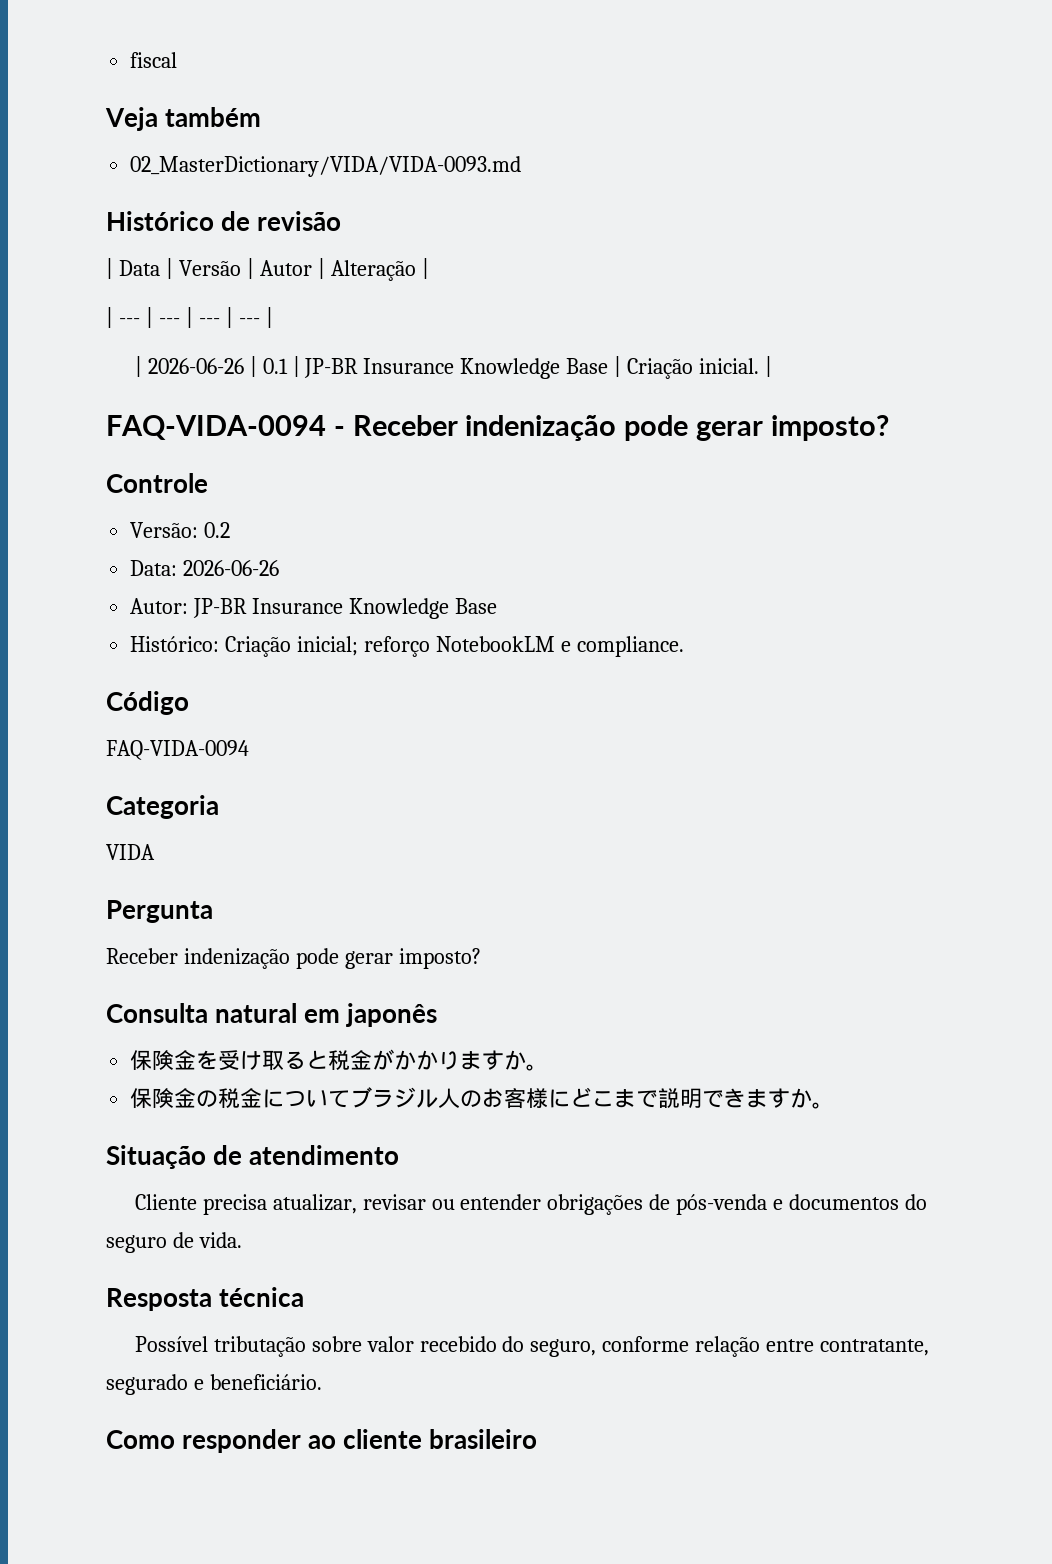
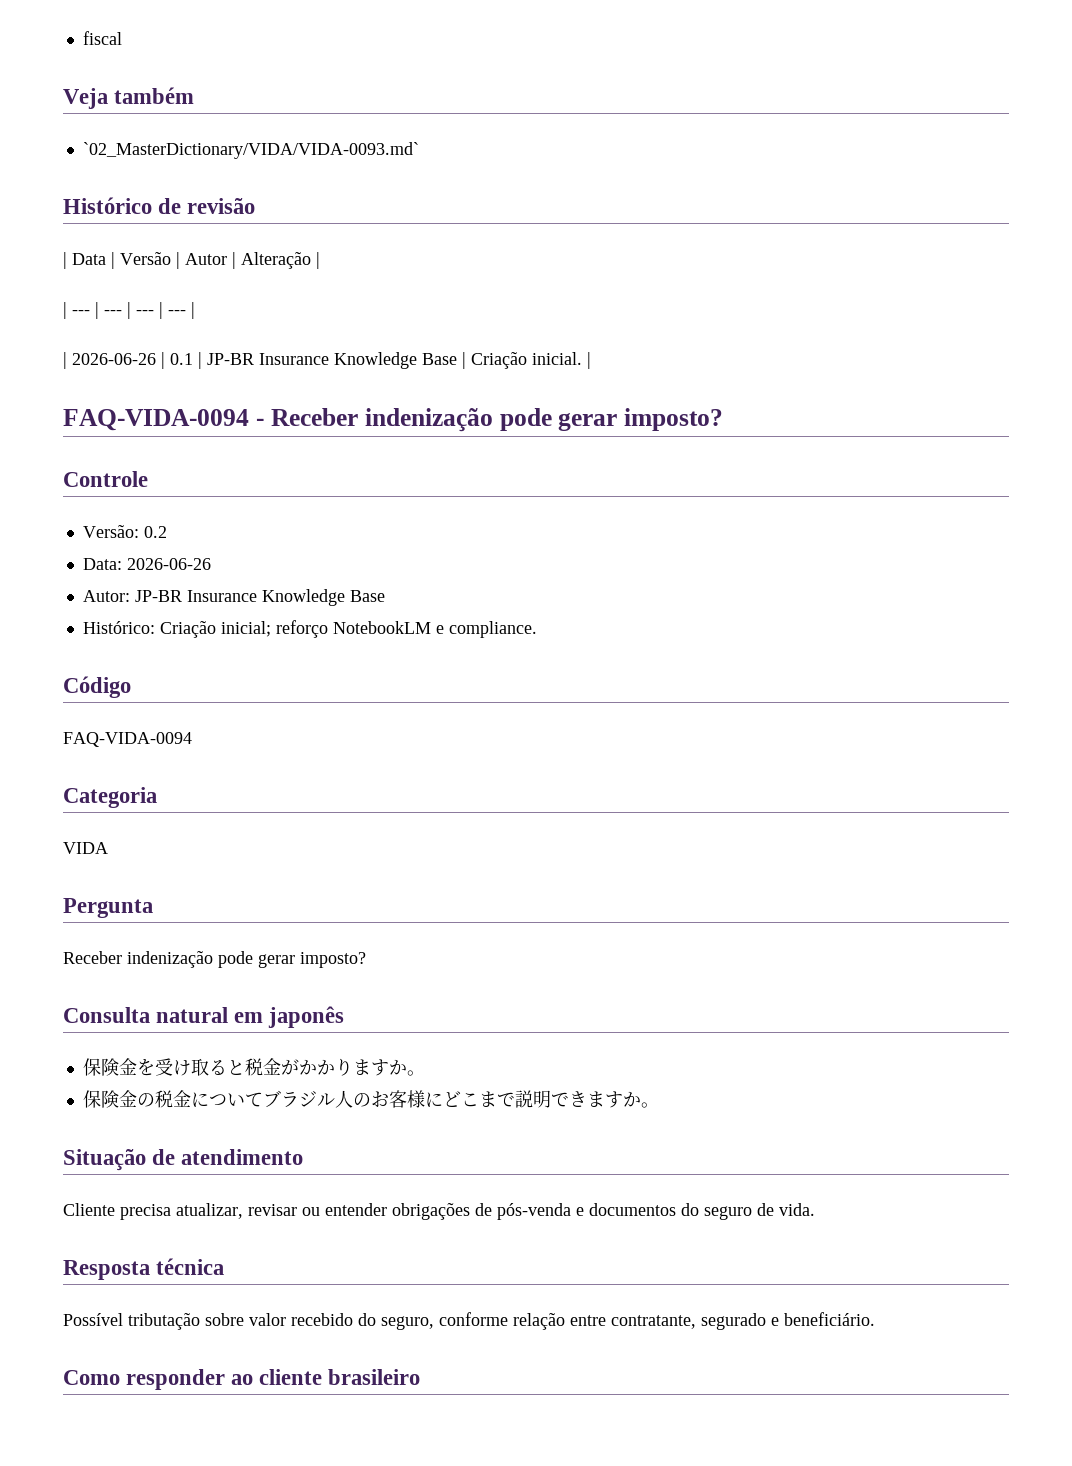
[130,156,522,177] 02_MasterDictionary/VIDA/VIDA-0093.md -> [82,142,419,159] `02_MasterDictionary/VIDA/VIDA-0093.md`

